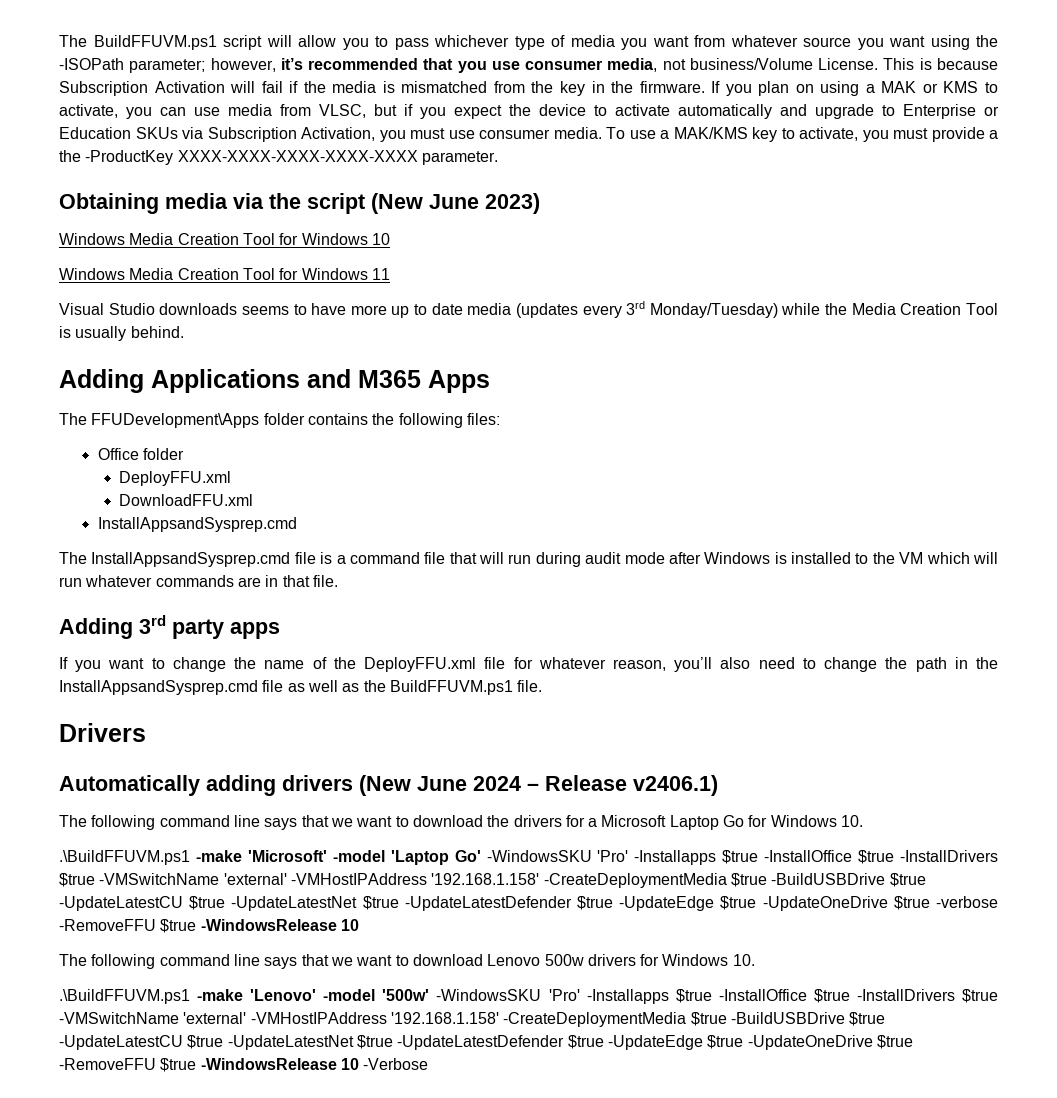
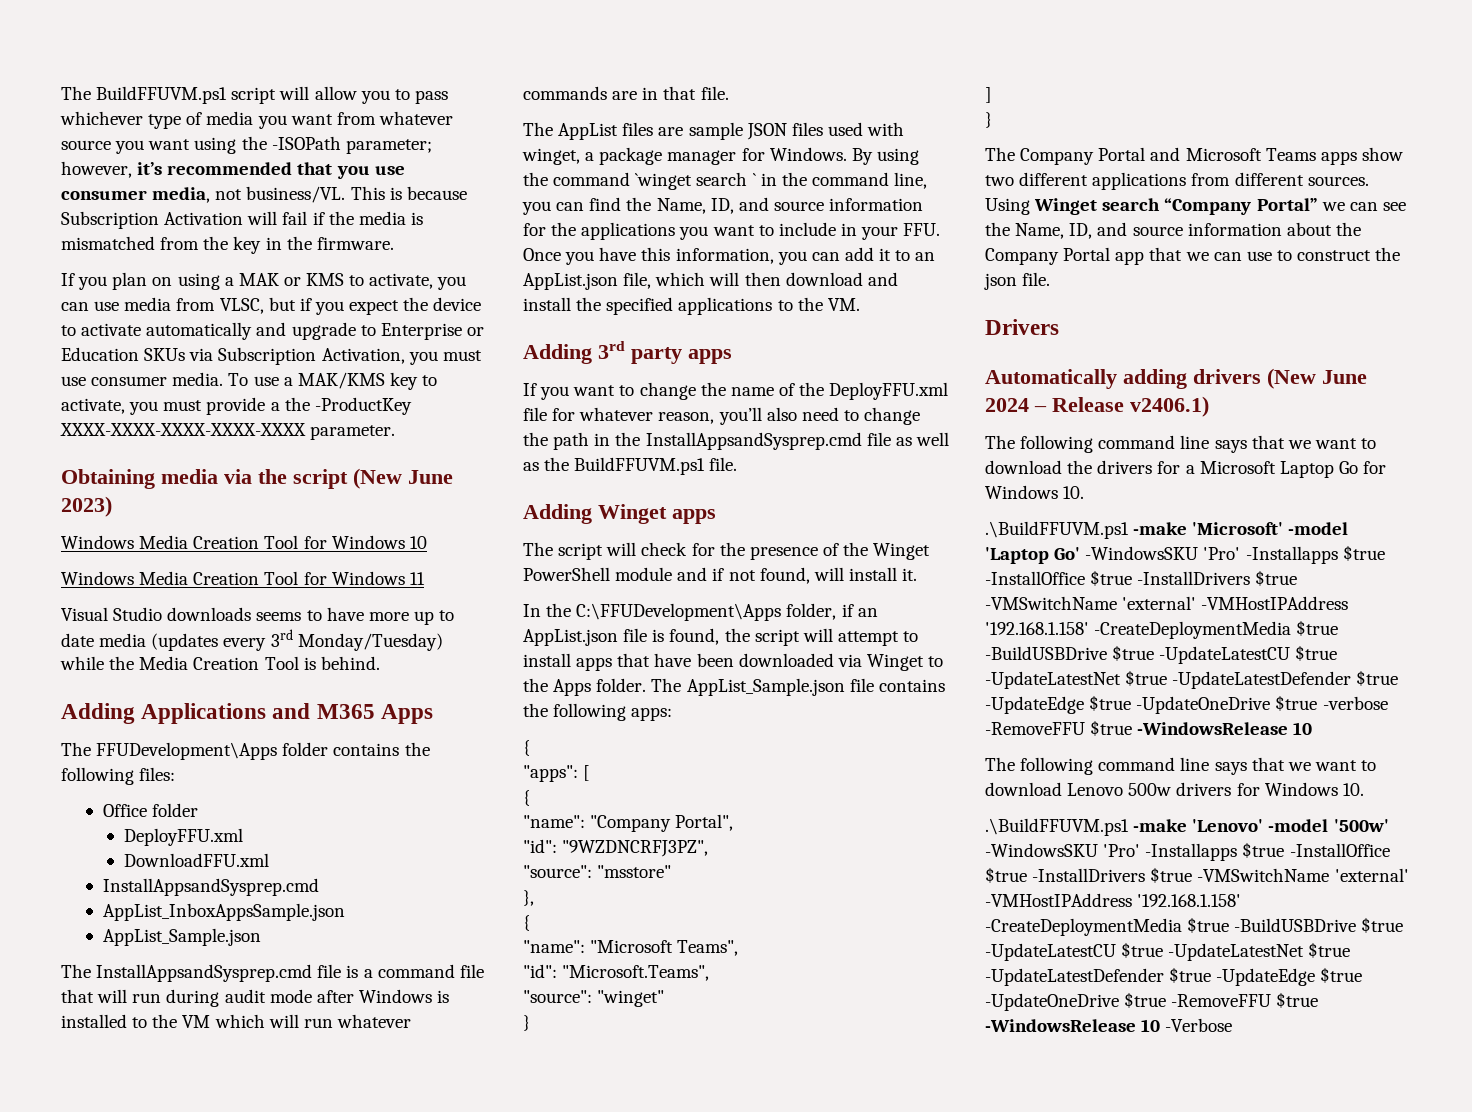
[689,58,879,70] business/Volume License. -> [246,186,346,203] business/VL.
(705, 87) none -> (394, 243) //
[75,326,127,341] usually -> (316, 663) none
(297, 524) none -> [103,903,346,921] [103,928,262,946] // AppList_InboxAppsSample.json // AppList_Sample.json
(338, 581) none -> [523,122,905,140] [522,147,919,165] [523,172,928,190] [522,197,924,215] [523,222,941,240] [523,247,936,265] [523,272,898,290] [523,297,860,315] // The AppList files are sample JSON files used with winget, a package manager for Windows. By using the command `winget search ` in the command line, you can find the Name, ID, and source information for the applications you want to include in your FFU. Once you have this information, you can add it to an AppList.json file, which will then download and install the specified applications to the VM.
(543, 686) none -> [523,504,716,524] [523,542,931,560] [523,567,918,584] [523,603,878,621] [523,628,919,646] [523,653,944,671] [523,678,945,696] [523,703,673,721] [523,740,530,756] [523,765,591,782] [523,790,530,806] [523,814,734,832] [523,839,709,857] [523,865,672,878] [523,890,534,906] [523,915,530,931] [523,940,739,956] [523,964,710,981] [523,990,665,1007] [523,1015,530,1031] [985,87,992,103] [985,112,992,128] [985,147,1403,165] [985,172,1369,190] [985,198,1406,215] [985,222,1361,239] [985,247,1401,265] [984,272,1051,290] // Adding Winget apps // The script will check for the presence of the Winget PowerShell module and if not found, will install it. // In the C:\FFUDevelopment\Apps folder, if an AppList.json file is found, the script will attempt to install apps that have been downloaded via Winget to the Apps folder. The AppList_Sample.json file contains the following apps: // { // "apps": [ // { // "name": "Company Portal", // "id": "9WZDNCRFJ3PZ", // "source": "msstore" // }, // { // "name": "Microsoft Teams", // "id": "Microsoft.Teams", // "source": "winget" // } // ] // } // The Company Portal and Microsoft Teams apps show two different applications from different sources. Using Winget search “Company Portal” we can see the Name, ID, and source information about the Company Portal app that we can use to construct the json file.

